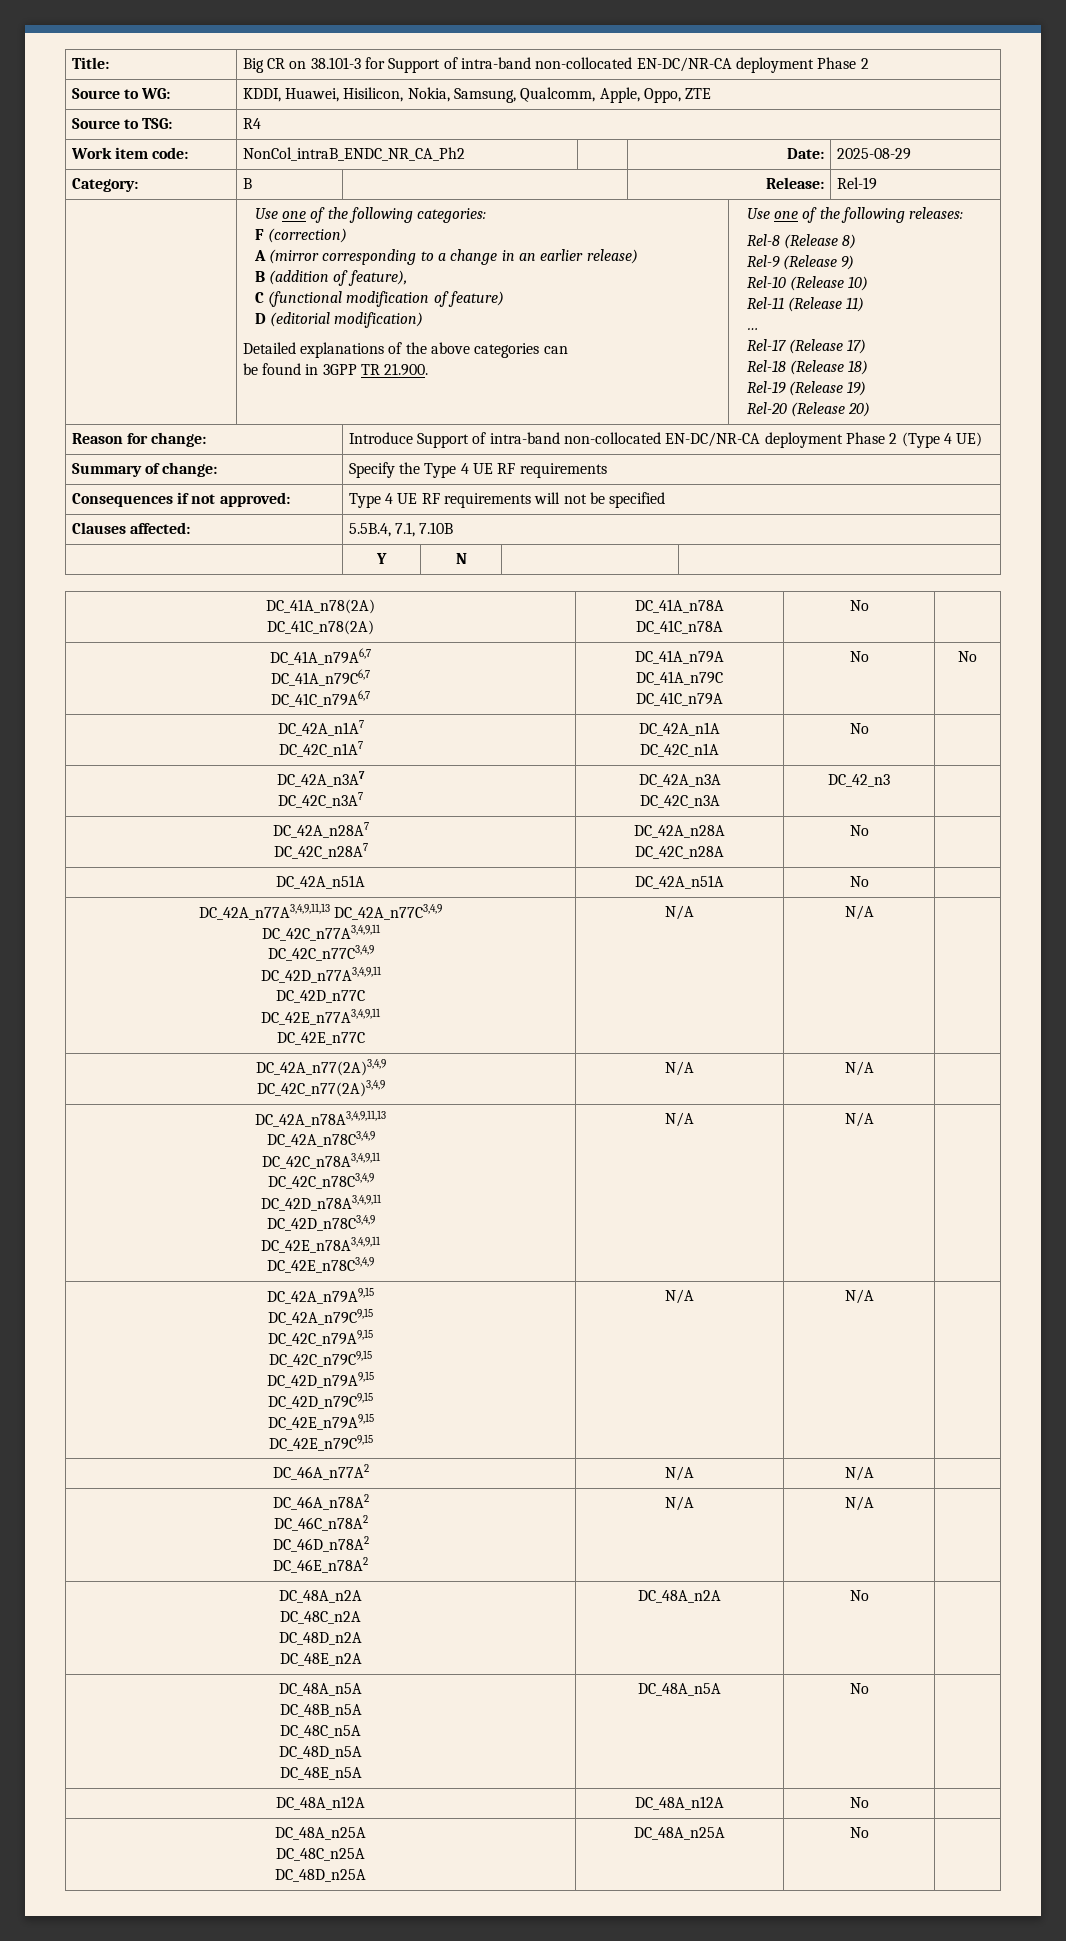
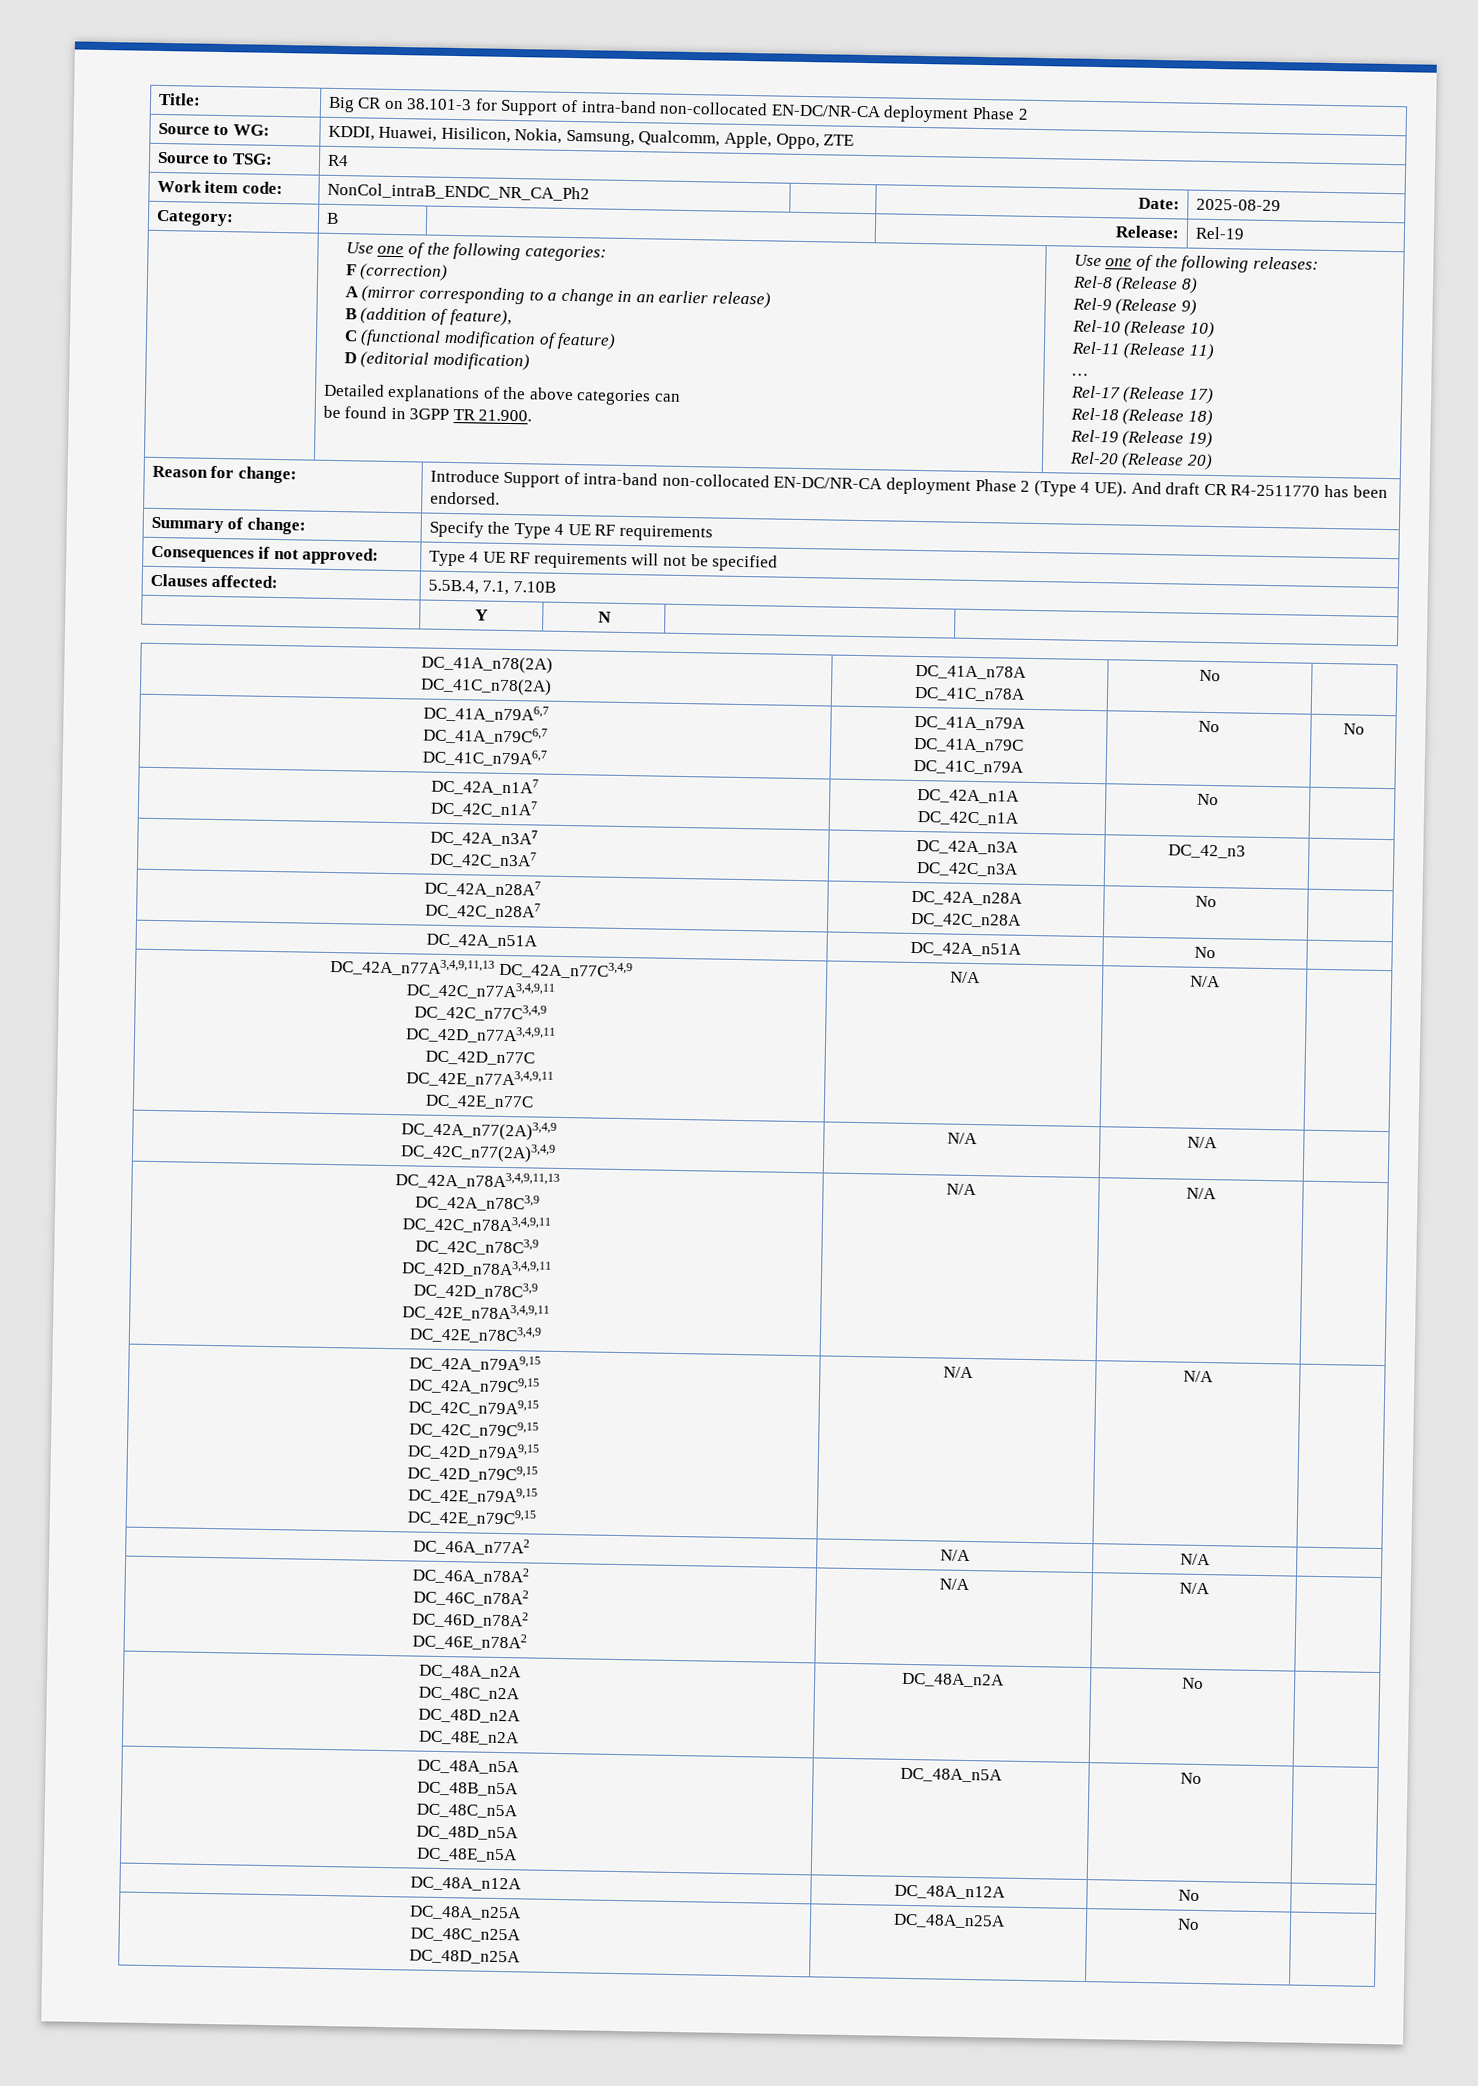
[956,432,983,447] UE) -> [1094,481,1388,499] [429,491,500,505] UE). And draft CR R4-2511770 has been endorsed.
[266,1131,375,1147] DC_42A_n78C3,4,9 -> [415,1193,540,1212] DC_42A_n78C3,9
[267,1173,374,1189] DC_42C_n78C3,4,9 -> [414,1237,539,1256] DC_42C_n78C3,9
[266,1215,375,1231] DC_42D_n78C3,4,9 -> [413,1281,538,1300] DC_42D_n78C3,9

